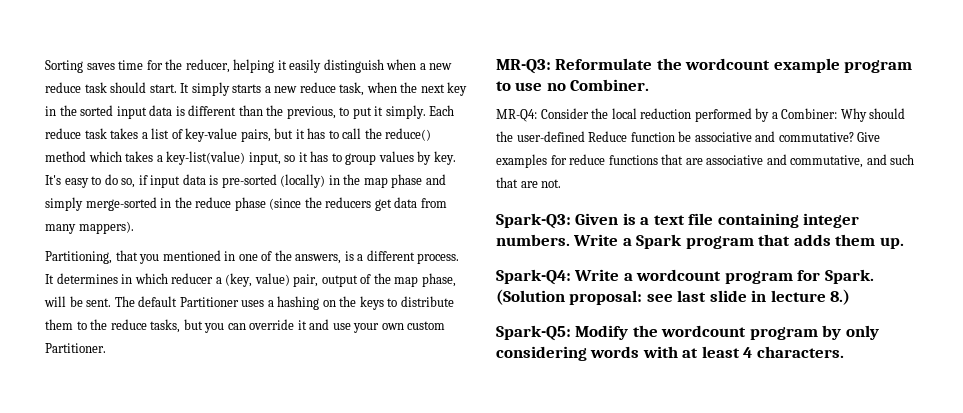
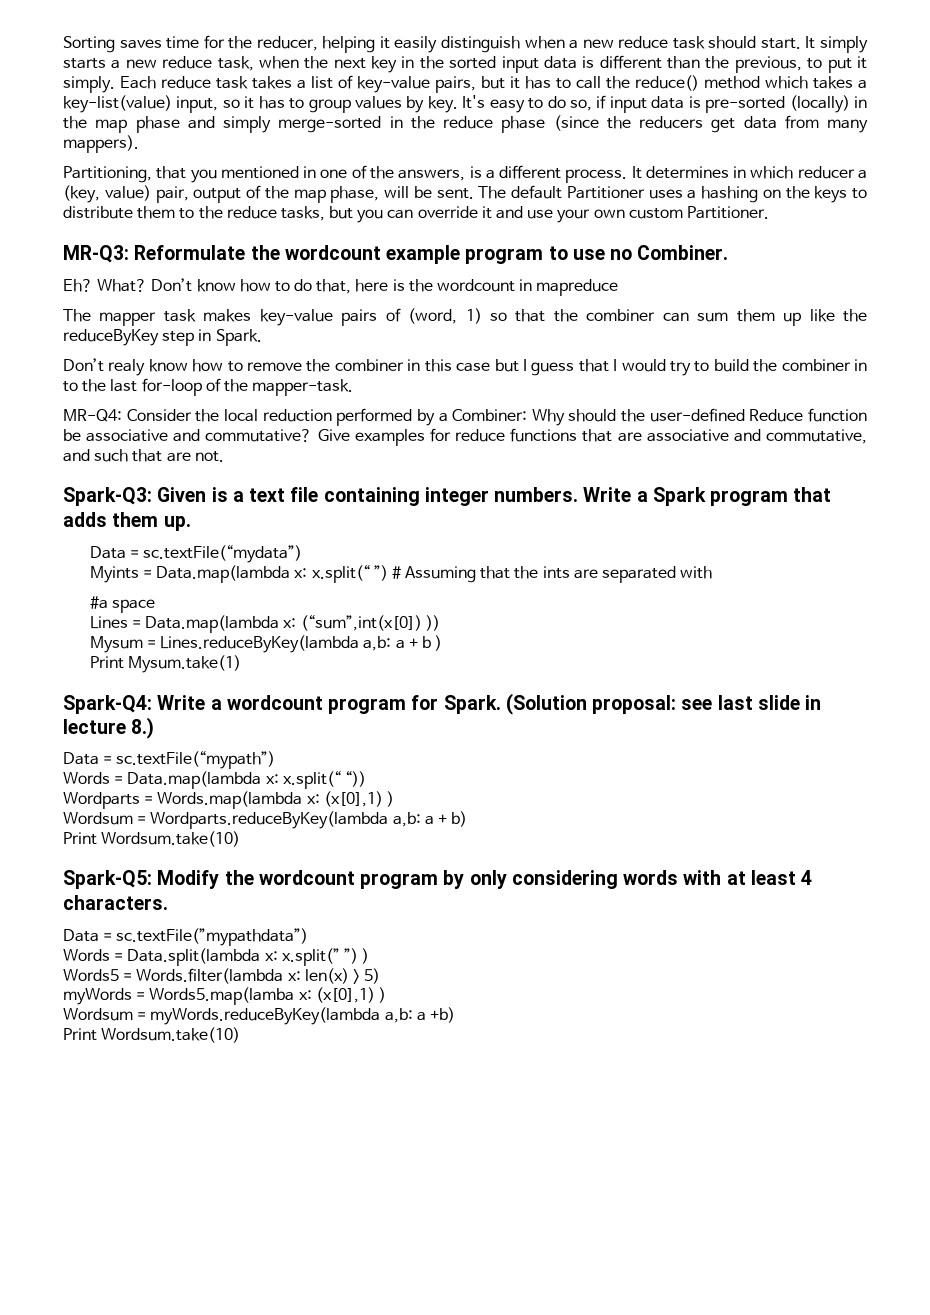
(650, 85) none -> [63,278,619,296] [63,308,868,326] [63,329,262,346] [63,358,867,376] [63,378,354,396] // Eh? What? Don’t know how to do that, here is the wordcount in mapreduce // The mapper task makes key-value pairs of (word, 1) so that the combiner can sum them up like the reduceByKey step in Spark. // Don’t realy know how to remove the combiner in this case but I guess that I would try to build the combiner in to the last for-loop of the mapper-task.
(904, 243) none -> [89,545,303,563] [89,565,713,583] [89,596,155,613] [89,615,440,633] [89,635,443,653] [89,655,241,673] // Data = sc.textFile(“mydata”) // Myints = Data.map(lambda x: x.split(“ ”) # Assuming that the ints are separated with // #a space // Lines = Data.map(lambda x: (“sum”,int(x[0]) )) // Mysum = Lines.reduceByKey(lambda a,b: a + b ) // Print Mysum.take(1)
(851, 297) none -> [63,751,276,769] [63,771,366,789] [63,791,394,809] [63,811,468,829] [63,831,241,847] // Data = sc.textFile(“mypath”) // Words = Data.map(lambda x: x.split(“ “)) // Wordparts = Words.map(lambda x: (x[0],1) ) // Wordsum = Wordparts.reduceByKey(lambda a,b: a + b) // Print Wordsum.take(10)
(844, 352) none -> [63,928,309,946] [63,948,370,966] [63,968,381,984] [63,987,386,1005] [63,1007,455,1025] [63,1027,241,1043] // Data = sc.textFile(”mypathdata”) // Words = Data.split(lambda x: x.split(” ”) ) // Words5 = Words.filter(lambda x: len(x) > 5) // myWords = Words5.map(lamba x: (x[0],1) ) // Wordsum = myWords.reduceByKey(lambda a,b: a +b) // Print Wordsum.take(10)

